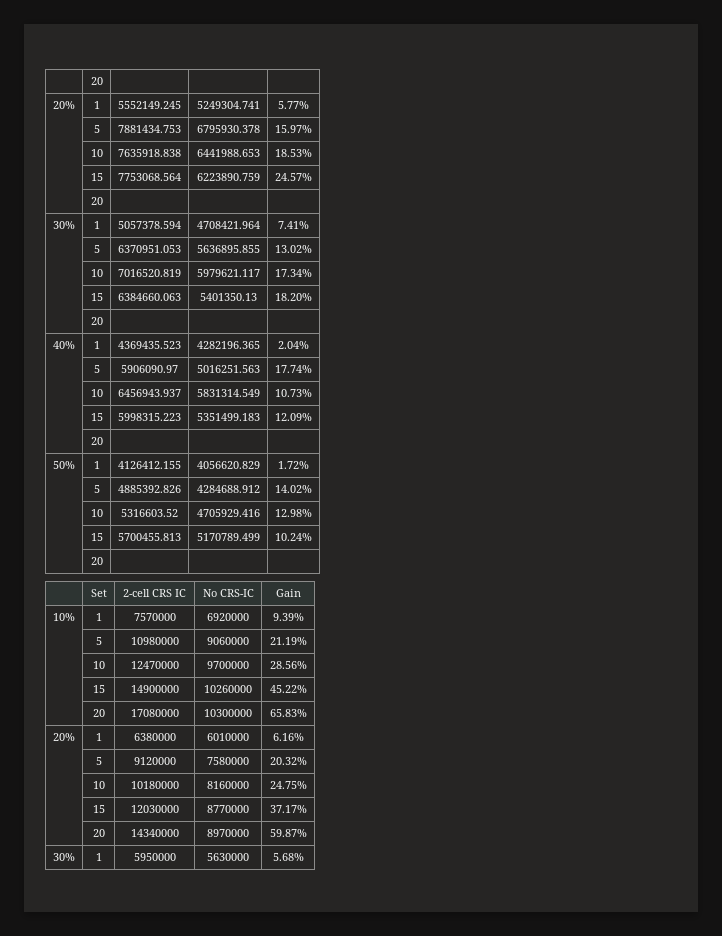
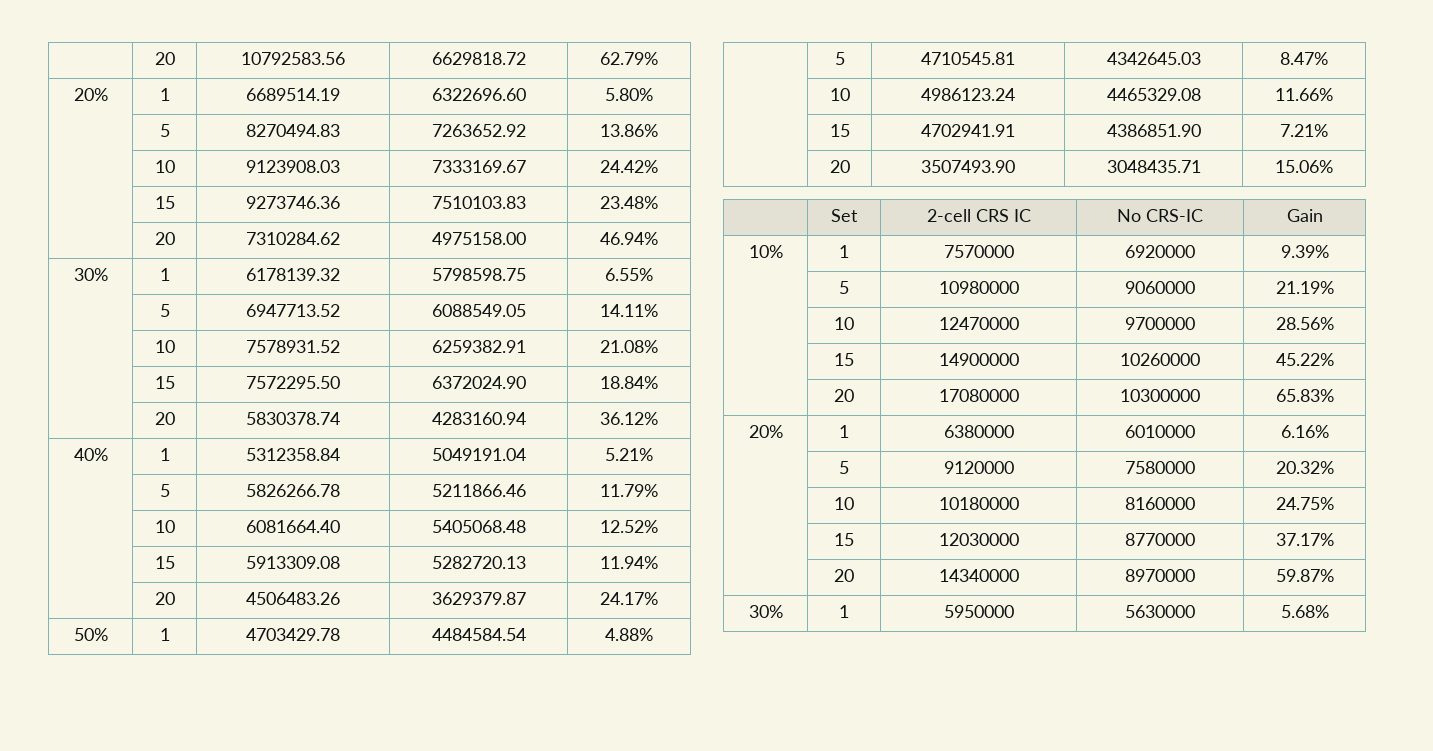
[90,77,103,85] [53,101,75,109] [93,101,100,109] [118,101,181,109] [196,101,260,109] [278,101,309,109] [93,125,100,133] [118,125,181,133] [196,125,260,133] [275,125,312,133] [90,149,103,157] [118,149,181,157] [196,149,260,157] [275,149,312,157] [90,173,103,181] [118,173,181,181] [196,173,260,181] [275,173,312,181] [90,197,103,205] [53,221,75,229] [93,221,100,229] [118,221,181,229] [196,221,260,229] [278,221,309,229] [93,245,100,253] [118,245,181,253] [196,245,260,253] [275,245,312,253] [90,269,103,277] [118,269,181,277] [196,269,260,277] [275,269,312,277] [90,293,103,301] [118,293,181,301] [199,293,257,301] [275,293,312,301] [90,317,103,325] [53,341,75,349] [93,341,100,349] [118,341,181,349] [196,341,260,349] [278,341,309,349] [93,365,100,373] [121,365,178,373] [196,365,260,373] [275,365,312,373] [90,389,103,397] [118,389,181,397] [196,389,260,397] [275,389,312,397] [90,413,103,421] [118,413,181,421] [196,413,260,421] [275,413,312,421] [90,437,103,445] [53,461,75,469] [93,461,100,469] [118,461,181,469] [196,461,260,469] [278,461,309,469] [93,485,100,493] [118,485,181,493] [196,485,260,493] [275,485,312,493] [90,509,103,517] [121,509,178,517] [196,509,260,517] [275,509,312,517] [90,533,103,541] [118,533,181,541] [196,533,260,541] [275,533,312,541] [90,557,103,565] | 20 | | | // 20% | 1 | 5552149.245 | 5249304.741 | 5.77% // | 5 | 7881434.753 | 6795930.378 | 15.97% // | 10 | 7635918.838 | 6441988.653 | 18.53% // | 15 | 7753068.564 | 6223890.759 | 24.57% // | 20 | | | // 30% | 1 | 5057378.594 | 4708421.964 | 7.41% // | 5 | 6370951.053 | 5636895.855 | 13.02% // | 10 | 7016520.819 | 5979621.117 | 17.34% // | 15 | 6384660.063 | 5401350.13 | 18.20% // | 20 | | | // 40% | 1 | 4369435.523 | 4282196.365 | 2.04% // | 5 | 5906090.97 | 5016251.563 | 17.74% // | 10 | 6456943.937 | 5831314.549 | 10.73% // | 15 | 5998315.223 | 5351499.183 | 12.09% // | 20 | | | // 50% | 1 | 4126412.155 | 4056620.829 | 1.72% // | 5 | 4885392.826 | 4284688.912 | 14.02% // | 10 | 5316603.52 | 4705929.416 | 12.98% // | 15 | 5700455.813 | 5170789.499 | 10.24% // | 20 | | | -> [154,52,175,65] [241,52,345,65] [431,52,526,65] [600,52,658,65] [73,88,108,101] [159,88,170,101] [246,88,340,101] [431,88,526,101] [605,88,653,101] [159,124,170,137] [246,124,340,137] [431,124,526,137] [600,124,658,137] [154,160,175,173] [246,160,340,173] [431,160,526,173] [600,160,658,173] [154,196,175,209] [246,196,340,209] [431,196,526,209] [600,196,658,209] [154,232,175,245] [246,232,340,245] [431,232,526,245] [600,232,658,245] [73,268,108,281] [159,268,170,281] [246,268,340,281] [431,268,526,281] [605,268,653,281] [159,304,170,317] [246,304,340,317] [431,304,526,317] [600,304,658,317] [154,340,175,353] [246,340,340,353] [431,340,526,353] [600,340,658,353] [154,376,175,389] [246,376,340,389] [431,376,526,389] [600,376,658,389] [154,412,175,425] [246,412,340,425] [431,412,526,425] [600,412,658,425] [73,448,108,461] [159,448,170,461] [246,448,340,461] [431,448,526,461] [605,448,653,461] [159,484,170,497] [246,484,340,497] [431,484,526,497] [600,484,658,497] [154,520,175,533] [246,520,340,533] [431,520,526,533] [600,520,658,533] [154,556,175,569] [246,556,340,569] [431,556,526,569] [600,556,658,569] [154,592,175,605] [246,592,340,605] [431,592,526,605] [600,592,658,605] [73,628,108,641] [159,628,170,641] [246,628,340,641] [431,628,526,641] [605,628,653,641] [834,52,845,65] [921,52,1015,65] [1106,52,1201,65] [1280,52,1328,65] [829,88,850,101] [921,88,1015,101] [1106,88,1201,101] [1275,88,1333,101] [829,124,850,137] [921,124,1015,137] [1106,124,1201,137] [1280,124,1328,137] [829,160,850,173] [921,160,1015,173] [1106,160,1201,173] [1275,160,1333,173] | 20 | 10792583.56 | 6629818.72 | 62.79% // 20% | 1 | 6689514.19 | 6322696.60 | 5.80% // | 5 | 8270494.83 | 7263652.92 | 13.86% // | 10 | 9123908.03 | 7333169.67 | 24.42% // | 15 | 9273746.36 | 7510103.83 | 23.48% // | 20 | 7310284.62 | 4975158.00 | 46.94% // 30% | 1 | 6178139.32 | 5798598.75 | 6.55% // | 5 | 6947713.52 | 6088549.05 | 14.11% // | 10 | 7578931.52 | 6259382.91 | 21.08% // | 15 | 7572295.50 | 6372024.90 | 18.84% // | 20 | 5830378.74 | 4283160.94 | 36.12% // 40% | 1 | 5312358.84 | 5049191.04 | 5.21% // | 5 | 5826266.78 | 5211866.46 | 11.79% // | 10 | 6081664.40 | 5405068.48 | 12.52% // | 15 | 5913309.08 | 5282720.13 | 11.94% // | 20 | 4506483.26 | 3629379.87 | 24.17% // 50% | 1 | 4703429.78 | 4484584.54 | 4.88% // | 5 | 4710545.81 | 4342645.03 | 8.47% // | 10 | 4986123.24 | 4465329.08 | 11.66% // | 15 | 4702941.91 | 4386851.90 | 7.21% // | 20 | 3507493.90 | 3048435.71 | 15.06%

